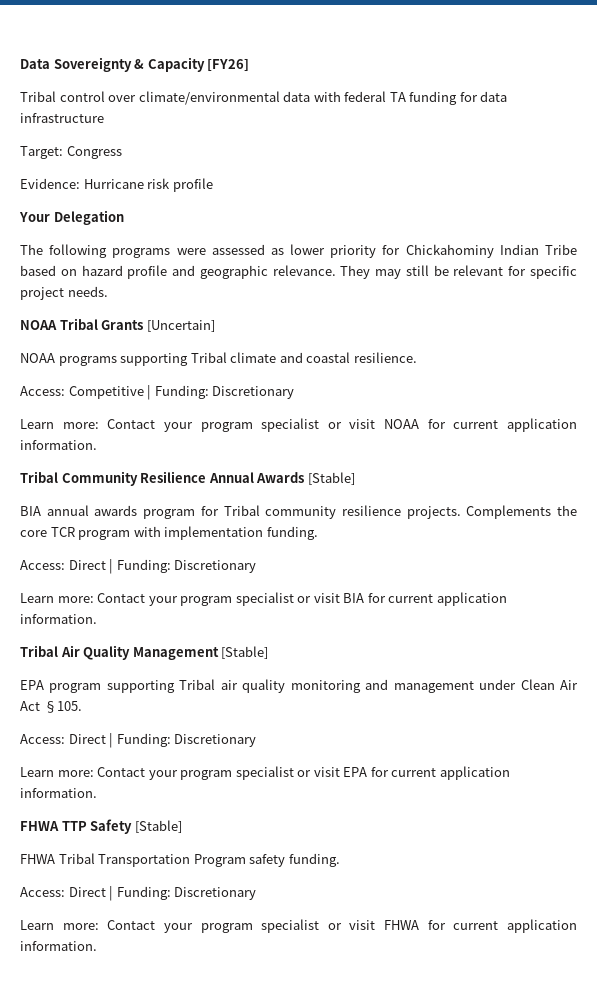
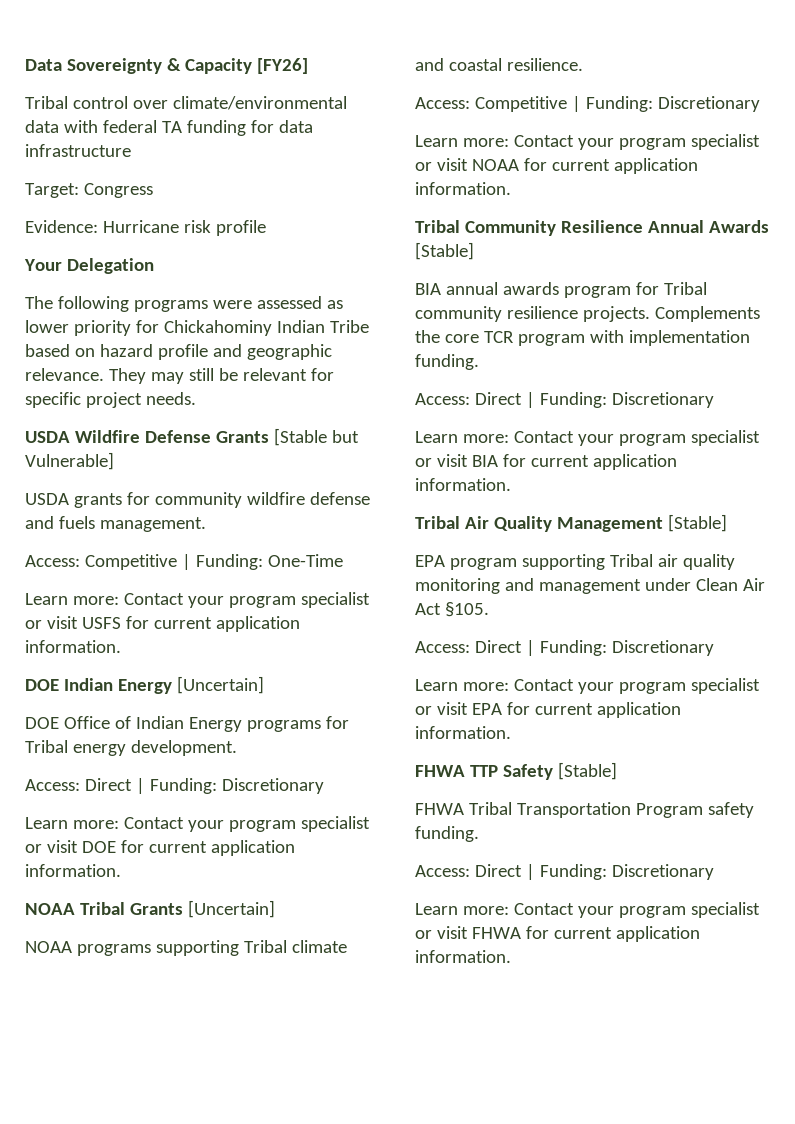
(108, 291) none -> [25,428,359,446] [25,452,114,470] [25,492,370,508] [25,516,206,532] [25,554,343,570] [25,592,370,608] [25,616,300,632] [25,640,121,653] [25,676,264,694] [25,716,349,732] [25,740,237,756] [25,778,324,794] [25,816,370,832] [25,840,295,856] [25,864,121,877] // USDA Wildfire Defense Grants [Stable but Vulnerable] // USDA grants for community wildfire defense and fuels management. // Access: Competitive | Funding: One-Time // Learn more: Contact your program specialist or visit USFS for current application information. // DOE Indian Energy [Uncertain] // DOE Office of Indian Energy programs for Tribal energy development. // Access: Direct | Funding: Discretionary // Learn more: Contact your program specialist or visit DOE for current application information.

